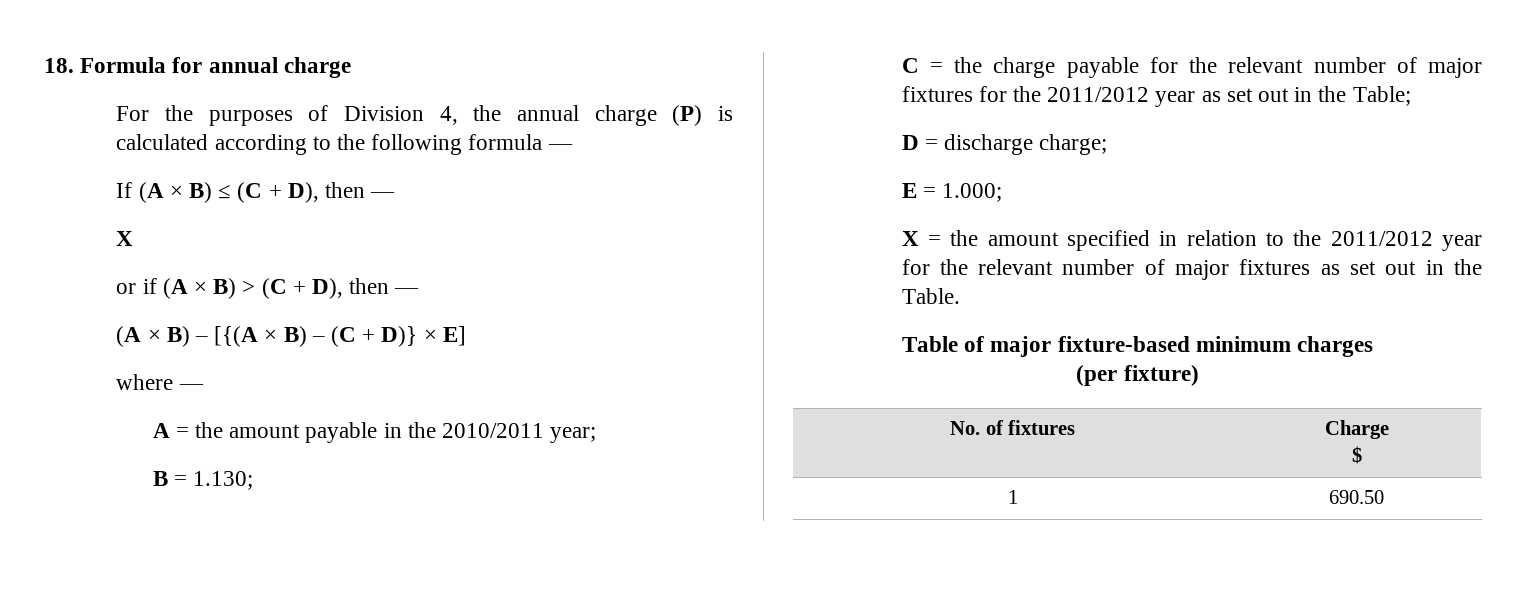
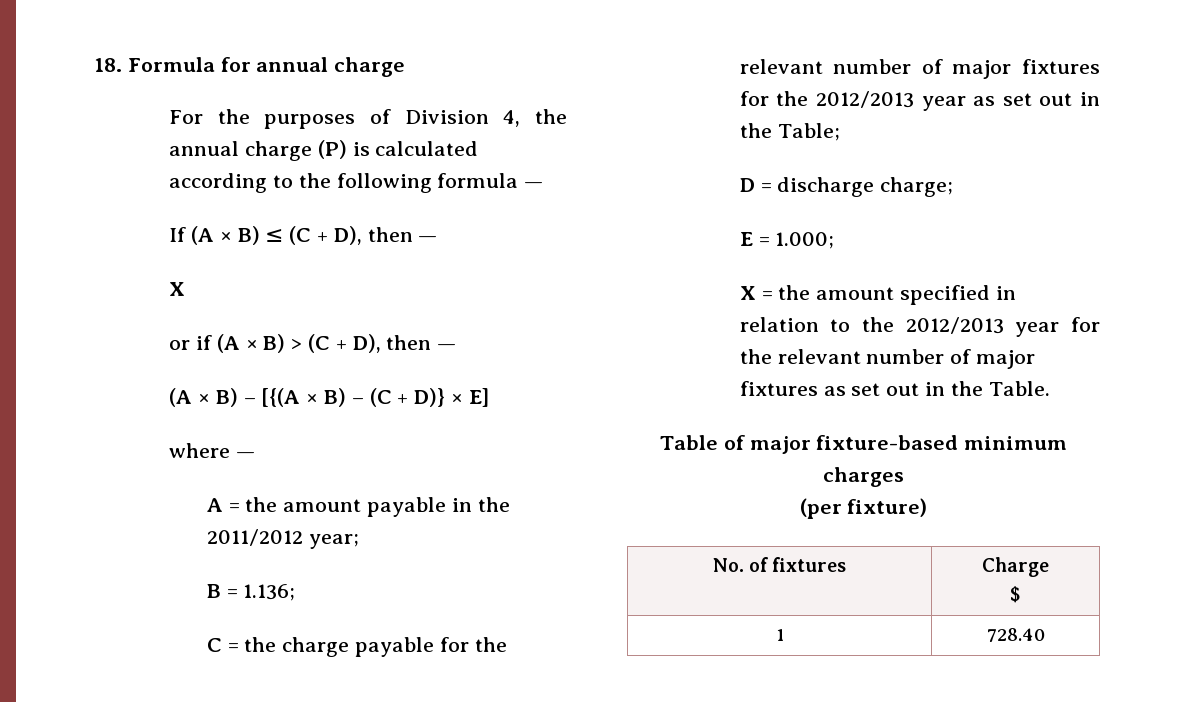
[441,423,544,438] 2010/2011 -> [206,529,303,546] 2011/2012
[192,471,253,490] 1.130; -> [243,584,296,601] 1.136;
[1047,87,1150,102] 2011/2012 -> [815,91,914,108] 2012/2013
[1330,231,1433,246] 2011/2012 -> [905,317,1004,334] 2012/2013
[1329,490,1384,504] 690.50 -> [986,628,1045,642] 728.40

